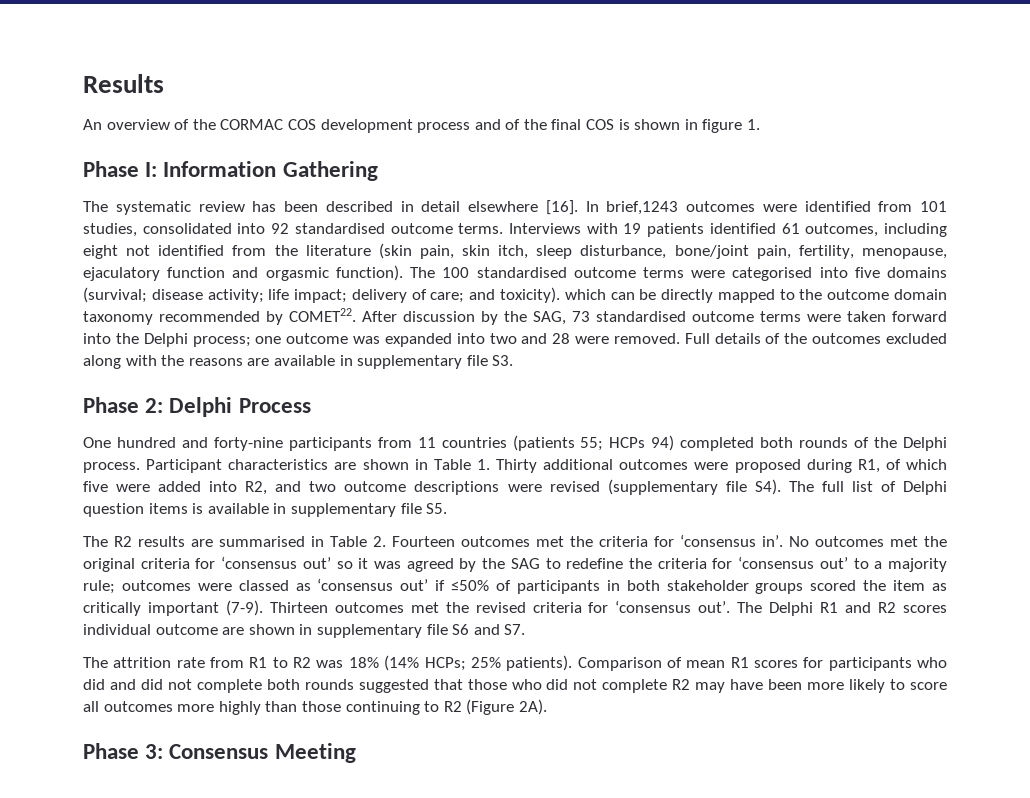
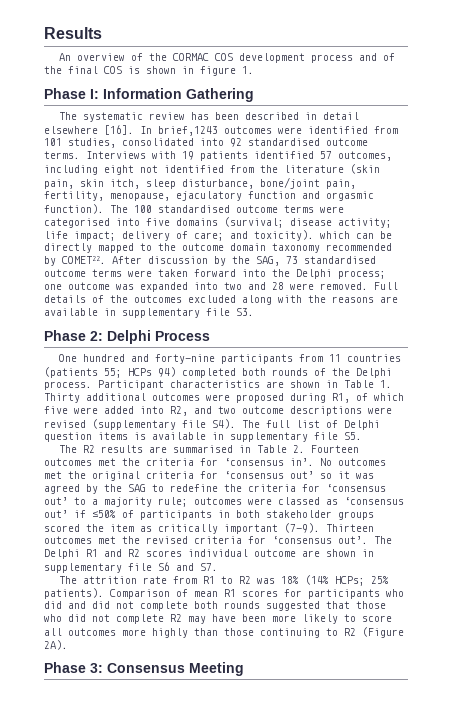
[781,223,800,234] 61 -> [320,151,332,159] 57

